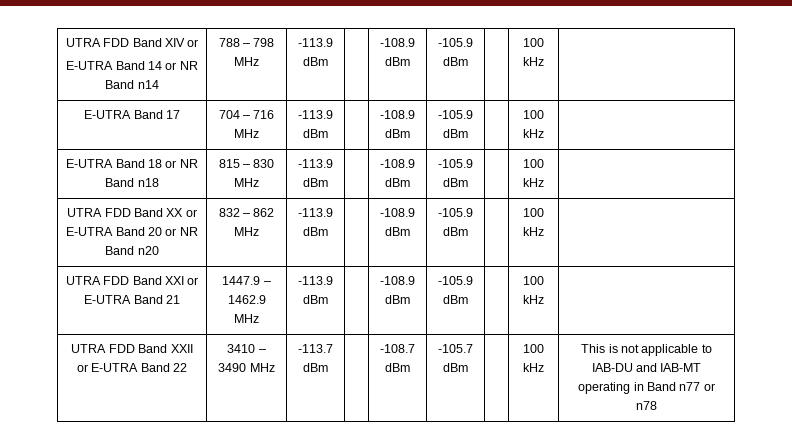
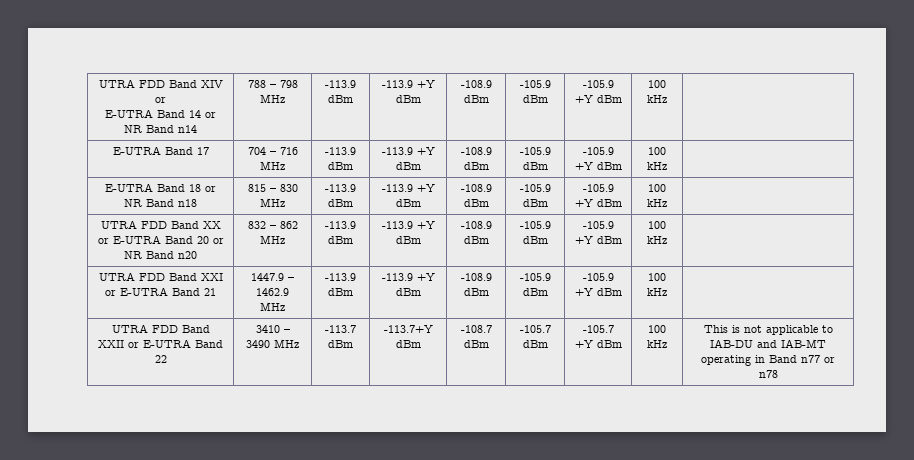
[380,38,415,47] [385,57,410,66] [438,38,473,47] [443,57,468,66] | -108.9 dBm | -105.9 dBm | -> [381,80,435,88] [395,95,421,103] [460,80,492,88] [463,95,489,103] [519,80,551,88] [522,95,548,103] [582,80,614,88] [574,95,622,103] -113.9 +Y dBm | -108.9 dBm | -105.9 dBm | -105.9 +Y dBm
[380,110,415,119] [385,129,410,138] [438,110,473,119] [443,129,468,138] | -108.9 dBm | -105.9 dBm | -> [381,147,435,155] [395,162,421,170] [460,147,492,155] [463,162,489,170] [519,147,551,155] [522,162,548,170] [582,147,614,155] [574,162,622,170] -113.9 +Y dBm | -108.9 dBm | -105.9 dBm | -105.9 +Y dBm
[380,159,415,168] [385,178,410,187] [438,159,473,168] [443,178,468,187] | -108.9 dBm | -105.9 dBm | -> [381,184,435,192] [395,199,421,207] [460,184,492,192] [463,199,489,207] [519,184,551,192] [522,199,548,207] [582,184,614,192] [574,199,622,207] -113.9 +Y dBm | -108.9 dBm | -105.9 dBm | -105.9 +Y dBm
[380,208,415,217] [385,227,410,236] [438,208,473,217] [443,227,468,236] | -108.9 dBm | -105.9 dBm | -> [381,221,435,229] [395,236,421,244] [460,221,492,229] [463,236,489,244] [519,221,551,229] [522,236,548,244] [582,221,614,229] [574,236,622,244] -113.9 +Y dBm | -108.9 dBm | -105.9 dBm | -105.9 +Y dBm
[380,276,415,285] [385,295,410,304] [438,276,473,285] [443,295,468,304] | -108.9 dBm | -105.9 dBm | -> [381,273,435,281] [395,288,421,296] [460,273,492,281] [463,288,489,296] [519,273,551,281] [522,288,548,296] [582,273,614,281] [574,288,622,296] -113.9 +Y dBm | -108.9 dBm | -105.9 dBm | -105.9 +Y dBm
(328, 367) none -> [383,325,433,333] [395,340,421,348] -113.7+Y dBm
(468, 367) none -> [582,325,614,333] [574,340,622,348] -105.7 +Y dBm

